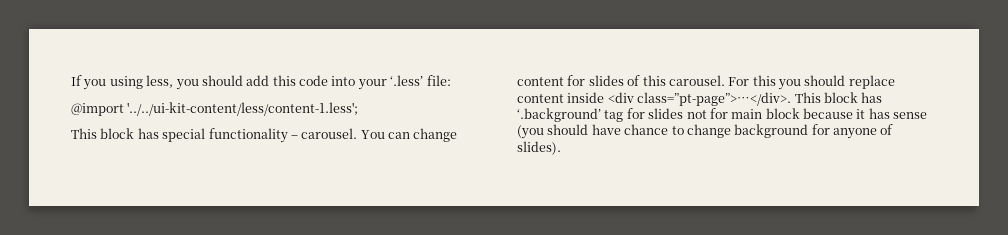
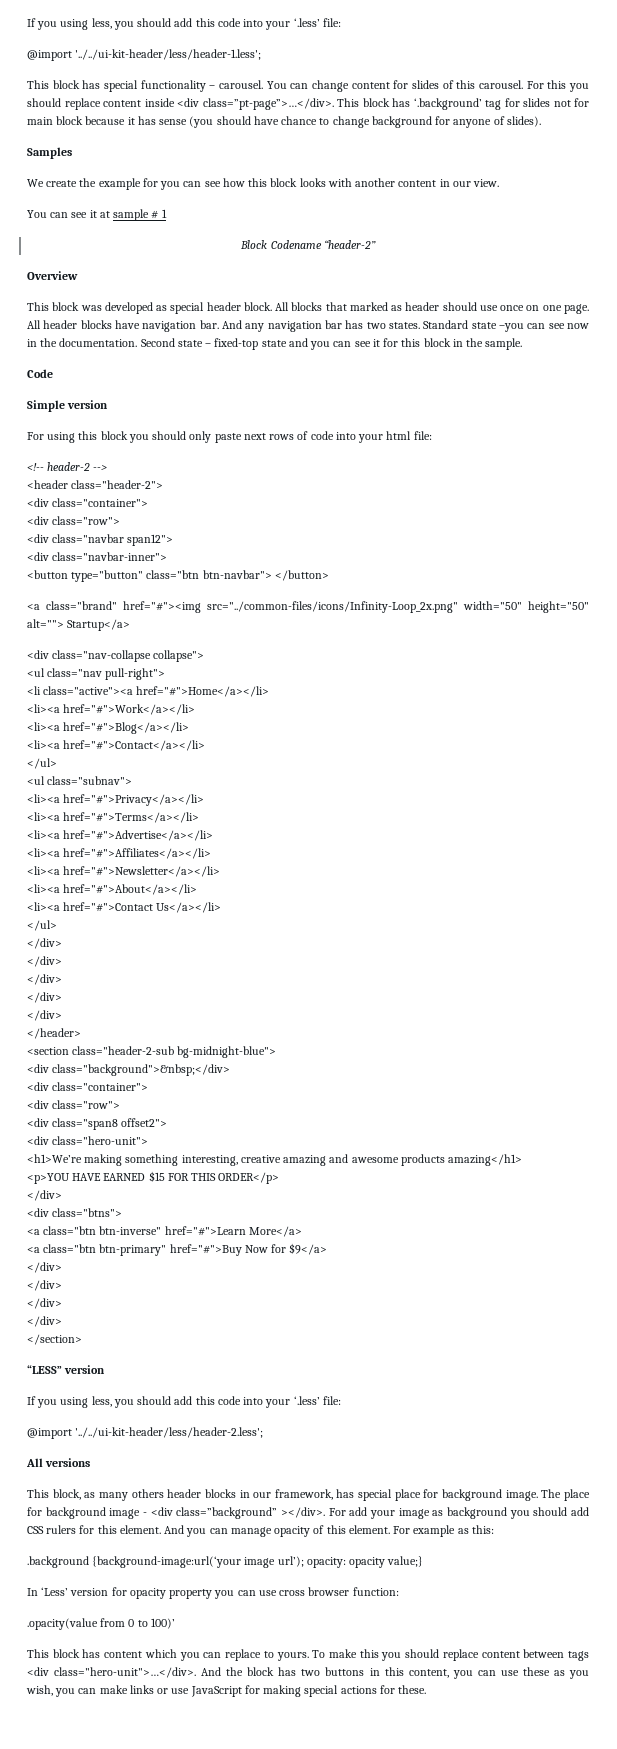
[127,102,359,116] '../../ui-kit-content/less/content-1.less'; -> [75,49,262,60] '../../ui-kit-header/less/header-1.less';
(561, 148) none -> [27,147,72,159] [27,178,500,190] [27,209,167,221] [240,240,376,249] [27,271,78,280] [27,302,589,314] [27,320,589,332] [27,338,523,350] [27,369,53,378] [27,400,109,412] [27,431,432,443] [27,462,108,471] [27,480,164,489] [27,498,149,507] [27,516,121,525] [27,534,174,546] [27,552,168,561] [27,570,329,582] [27,601,589,613] [27,619,131,631] [27,650,205,662] [27,668,166,680] [27,686,270,697] [27,704,196,715] [27,722,190,734] [27,740,206,751] [27,758,57,769] [27,776,133,785] [27,794,205,806] [27,812,200,823] [27,830,214,841] [27,848,212,859] [27,866,221,877] [27,884,198,895] [27,902,222,913] [27,920,57,931] [27,938,62,949] [27,956,62,967] [27,974,62,985] [27,992,62,1003] [27,1010,62,1021] [27,1028,81,1039] [27,1046,277,1058] [27,1064,231,1076] [27,1082,149,1091] [27,1100,121,1109] [27,1118,168,1130] [27,1136,149,1145] [27,1154,523,1166] [27,1171,280,1184] [27,1190,62,1201] [27,1208,123,1217] [27,1226,302,1237] [27,1243,328,1256] [27,1262,62,1273] [27,1280,62,1291] [27,1298,62,1309] [27,1316,62,1327] [27,1334,82,1345] [27,1365,106,1374] [27,1396,341,1408] [27,1427,264,1439] [26,1458,91,1467] [27,1489,590,1501] [27,1507,590,1519] [27,1525,494,1537] [27,1556,424,1568] [27,1587,399,1599] [27,1618,175,1630] [27,1649,589,1661] [27,1667,589,1679] [26,1685,427,1697] // Samples // We create the example for you can see how this block looks with another content in our view. // You can see it at sample # 1 // Block Codename “header-2” // Overview // This block was developed as special header block. All blocks that marked as header should use once on one page. All header blocks have navigation bar. And any navigation bar has two states. Standard state –you can see now in the documentation. Second state – fixed-top state and you can see it for this block in the sample. // Code // Simple version // For using this block you should only paste next rows of code into your html file: // <!-- header-2 --> // <header class="header-2"> // <div class="container"> // <div class="row"> // <div class="navbar span12"> // <div class="navbar-inner"> // <button type="button" class="btn btn-navbar"> </button> // <a class="brand" href="#"><img src="../common-files/icons/Infinity-Loop_2x.png" width="50" height="50" alt=""> Startup</a> // <div class="nav-collapse collapse"> // <ul class="nav pull-right"> // <li class="active"><a href="#">Home</a></li> // <li><a href="#">Work</a></li> // <li><a href="#">Blog</a></li> // <li><a href="#">Contact</a></li> // </ul> // <ul class="subnav"> // <li><a href="#">Privacy</a></li> // <li><a href="#">Terms</a></li> // <li><a href="#">Advertise</a></li> // <li><a href="#">Affiliates</a></li> // <li><a href="#">Newsletter</a></li> // <li><a href="#">About</a></li> // <li><a href="#">Contact Us</a></li> // </ul> // </div> // </div> // </div> // </div> // </div> // </header> // <section class="header-2-sub bg-midnight-blue"> // <div class="background">&nbsp;</div> // <div class="container"> // <div class="row"> // <div class="span8 offset2"> // <div class="hero-unit"> // <h1>We’re making something interesting, creative amazing and awesome products amazing</h1> // <p>YOU HAVE EARNED $15 FOR THIS ORDER</p> // </div> // <div class="btns"> // <a class="btn btn-inverse" href="#">Learn More</a> // <a class="btn btn-primary" href="#">Buy Now for $9</a> // </div> // </div> // </div> // </div> // </section> // “LESS” version // If you using less, you should add this code into your ‘.less’ file: // @import '../../ui-kit-header/less/header-2.less'; // All versions // This block, as many others header blocks in our framework, has special place for background image. The place for background image - <div class=”background” ></div>. For add your image as background you should add CSS rulers for this element. And you can manage opacity of this element. For example as this: // .background {background-image:url(‘your image url’); opacity: opacity value;} // In ‘Less’ version for opacity property you can use cross browser function: // .opacity(value from 0 to 100)’ // This block has content which you can replace to yours. To make this you should replace content between tags <div class="hero-unit">…</div>. And the block has two buttons in this content, you can use these as you wish, you can make links or use JavaScript for making special actions for these.

